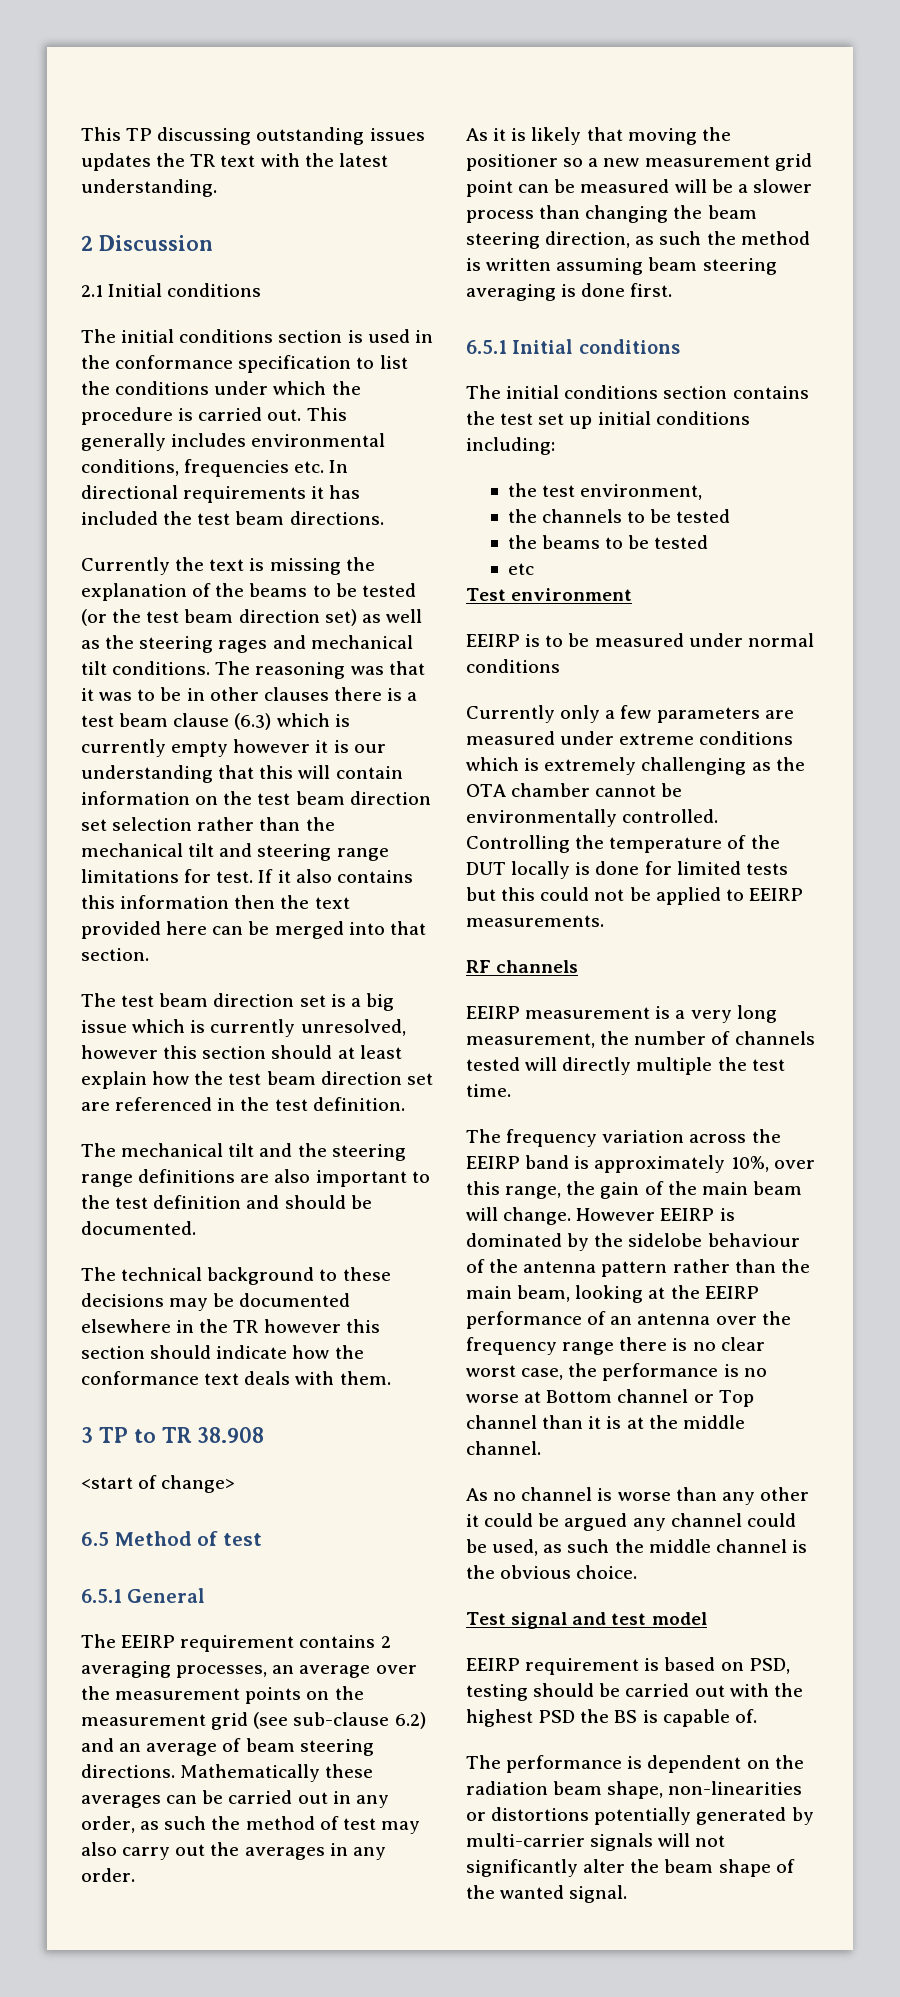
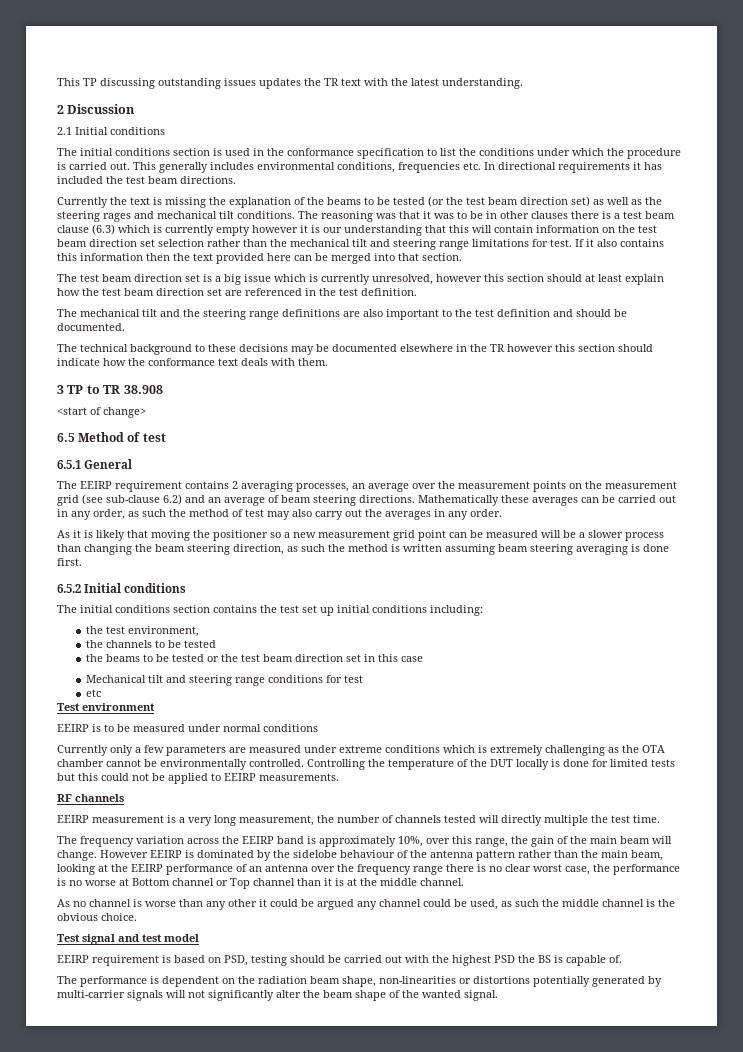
[466,340,507,354] 6.5.1 -> [57,584,81,593] 6.5.2
(709, 542) none -> [206,654,423,662] [85,675,363,686] or the test beam direction set in this case // Mechanical tilt and steering range conditions for test

